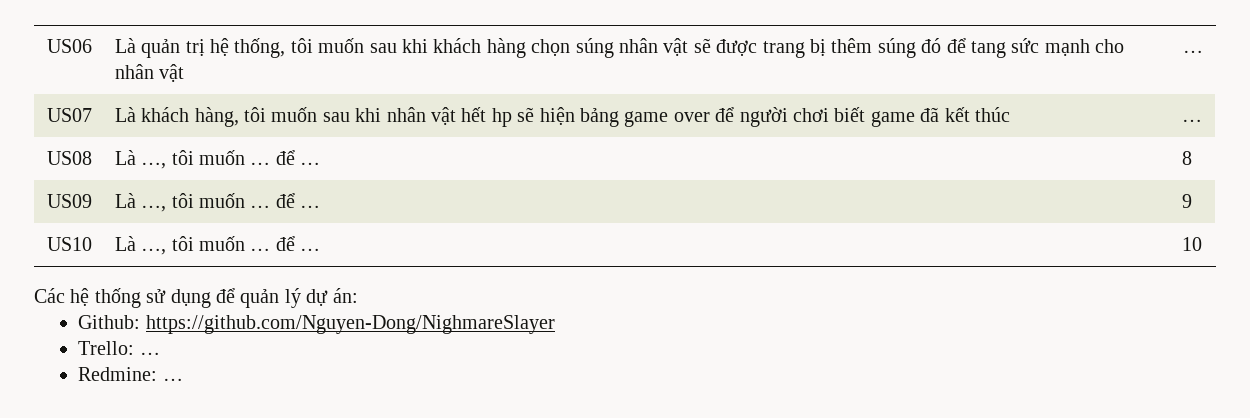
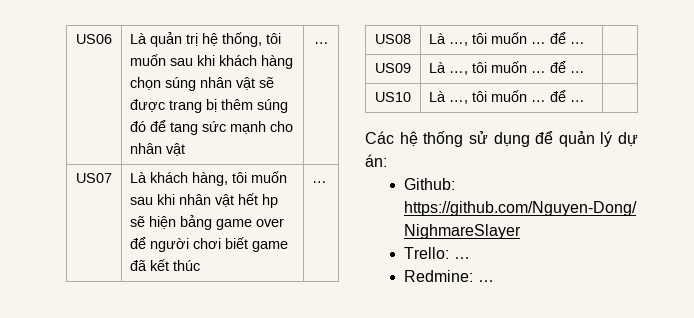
[1181,151,1192,165] 8 -> (586, 43) none
[1181,194,1192,208] 9 -> (586, 72) none
[1181,237,1202,251] 10 -> (586, 101) none

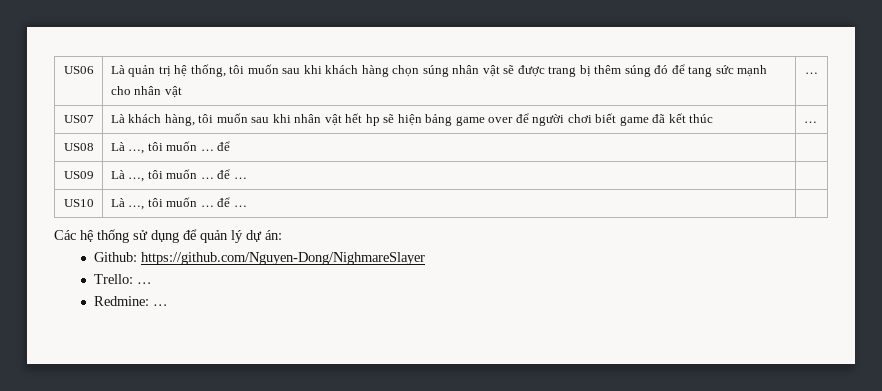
[570,42,586,44] … -> (231, 146) none

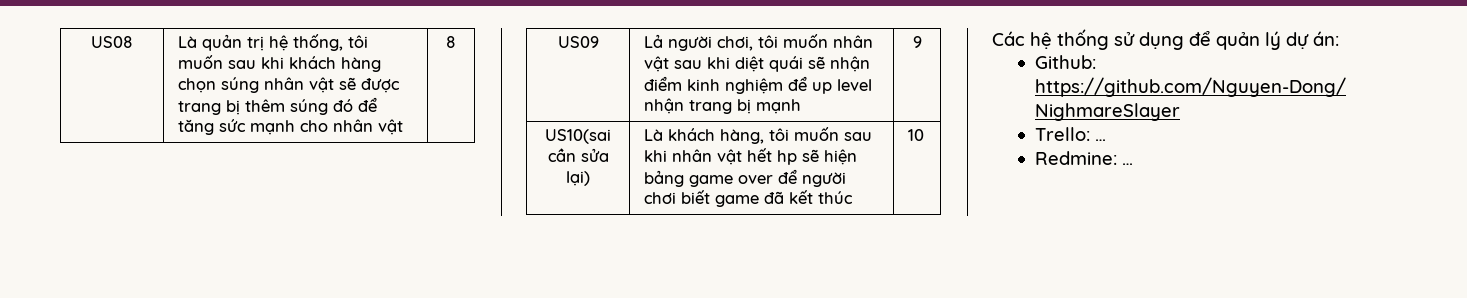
[63,66,94,74] US06 -> [91,36,133,48] US08
[688,66,713,77] tang -> [177,119,214,135] tăng
[805,72,818,74] [63,115,94,123] … // US07 -> [446,36,456,48] [557,36,599,48] [643,34,873,51] [643,56,870,72] [643,76,872,94] [643,98,801,114] [912,36,922,48] [545,129,611,144] [547,148,609,162] [566,171,590,186] 8 // US09 | Lả người chơi, tôi muốn nhân vật sau khi diệt quái sẽ nhận điểm kinh nghiệm để up level nhận trang bị mạnh | 9 // US10(sai cần sửa lại)
[803,121,817,123] [63,143,94,151] [110,141,231,154] [63,171,94,179] [110,169,247,182] [63,199,94,207] [110,197,247,210] … // US08 | Là …, tôi muốn … để | // US09 | Là …, tôi muốn … để … | // US10 | Là …, tôi muốn … để … | -> [907,129,924,141] 10

